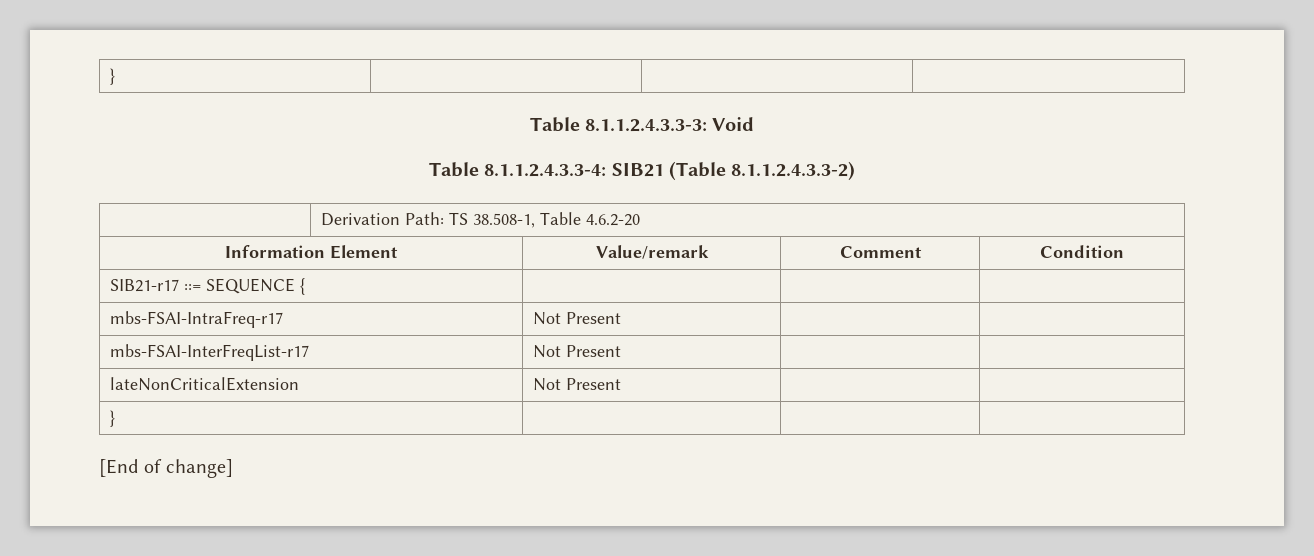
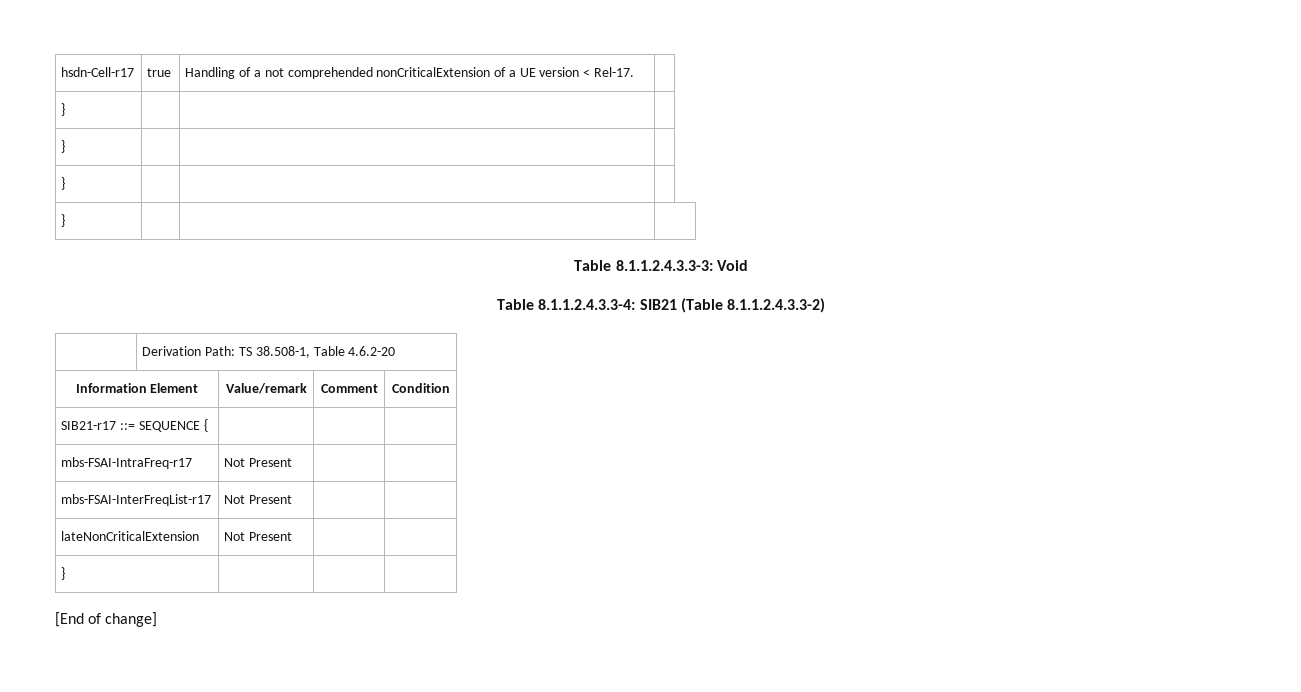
(110, 76) none -> [61,67,135,77] [147,68,172,77] [185,67,634,79] [61,103,66,116] [61,140,66,153] [61,177,66,190] hsdn-Cell-r17 | true | Handling of a not comprehended nonCriticalExtension of a UE version < Rel-17. | // } | | | // } | | | // } | | | //

